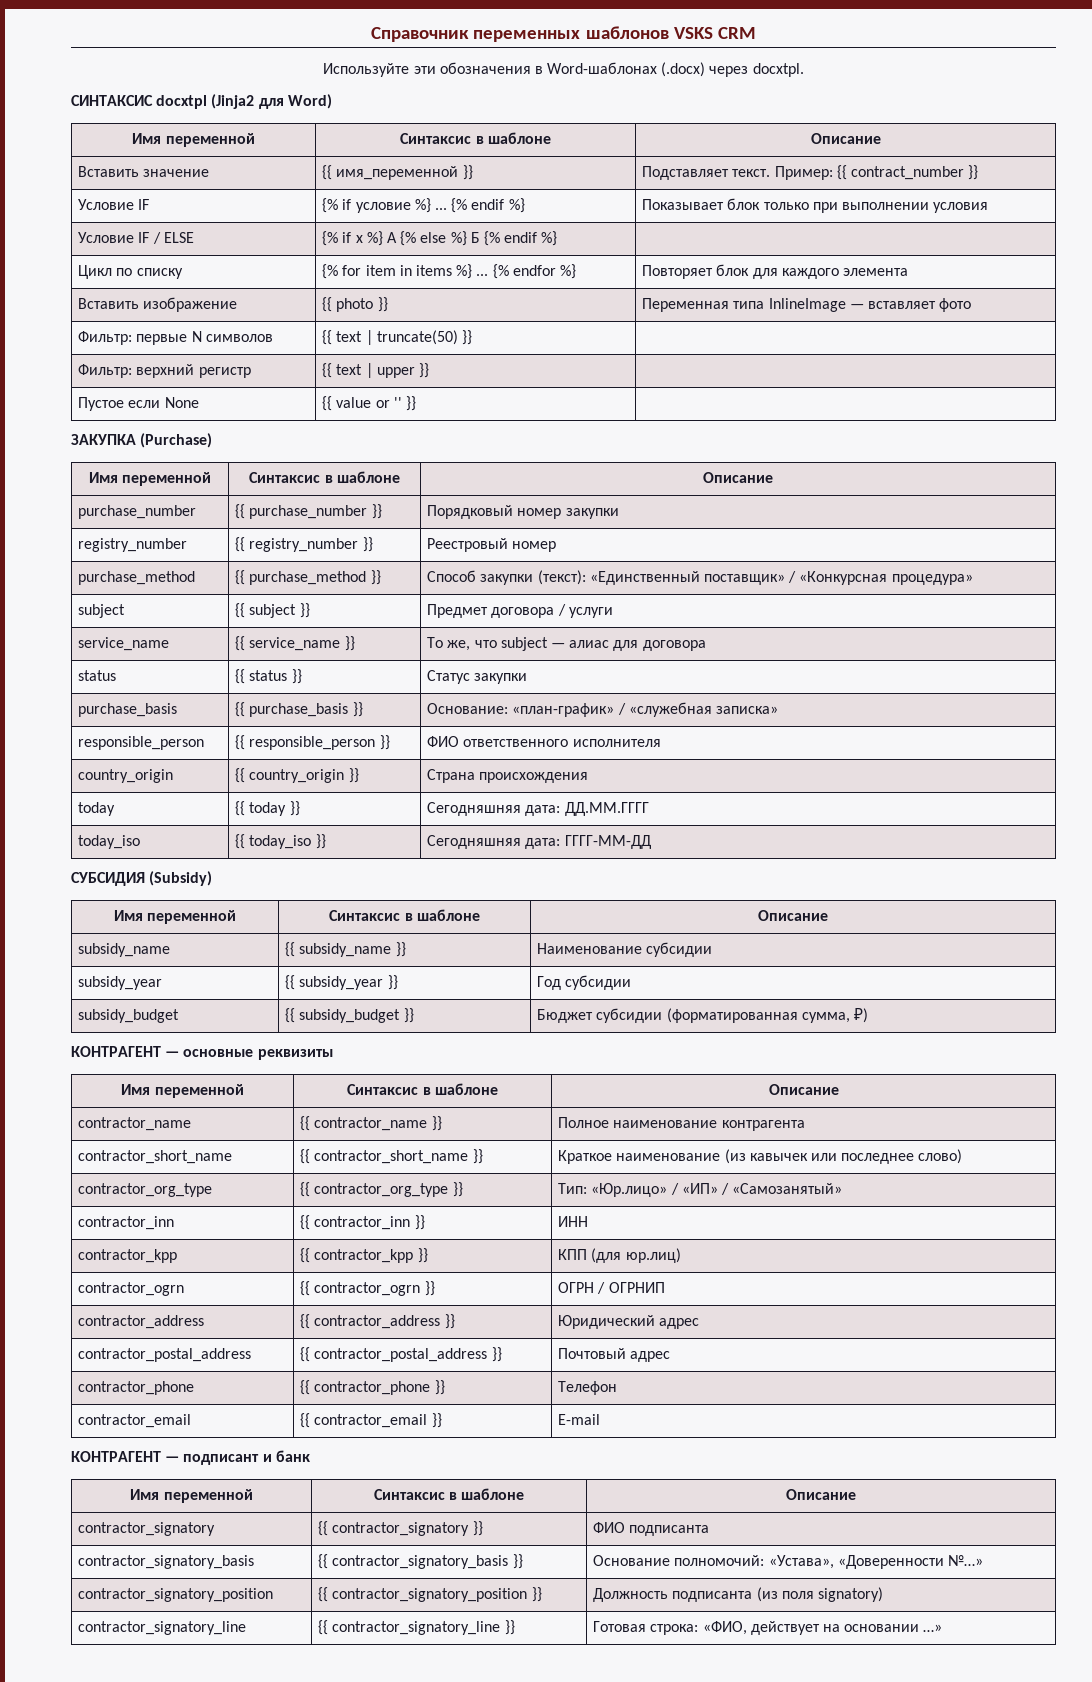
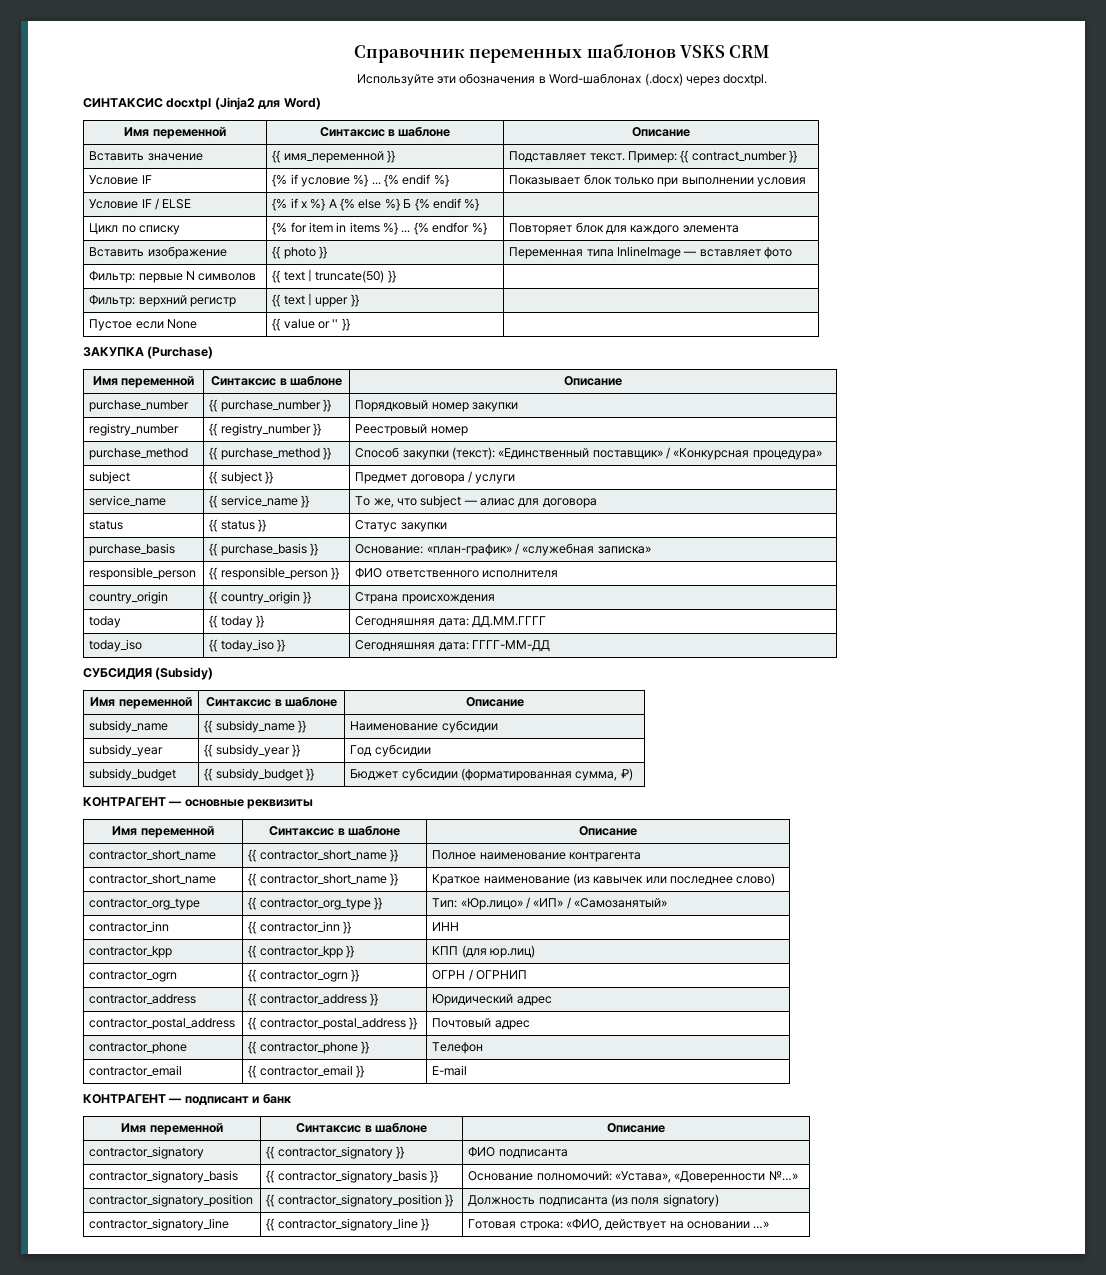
[78,1117,192,1131] [300,1116,428,1131] contractor_name | {{ contractor_name -> [89,850,217,860] [248,849,387,862] contractor_short_name | {{ contractor_short_name

